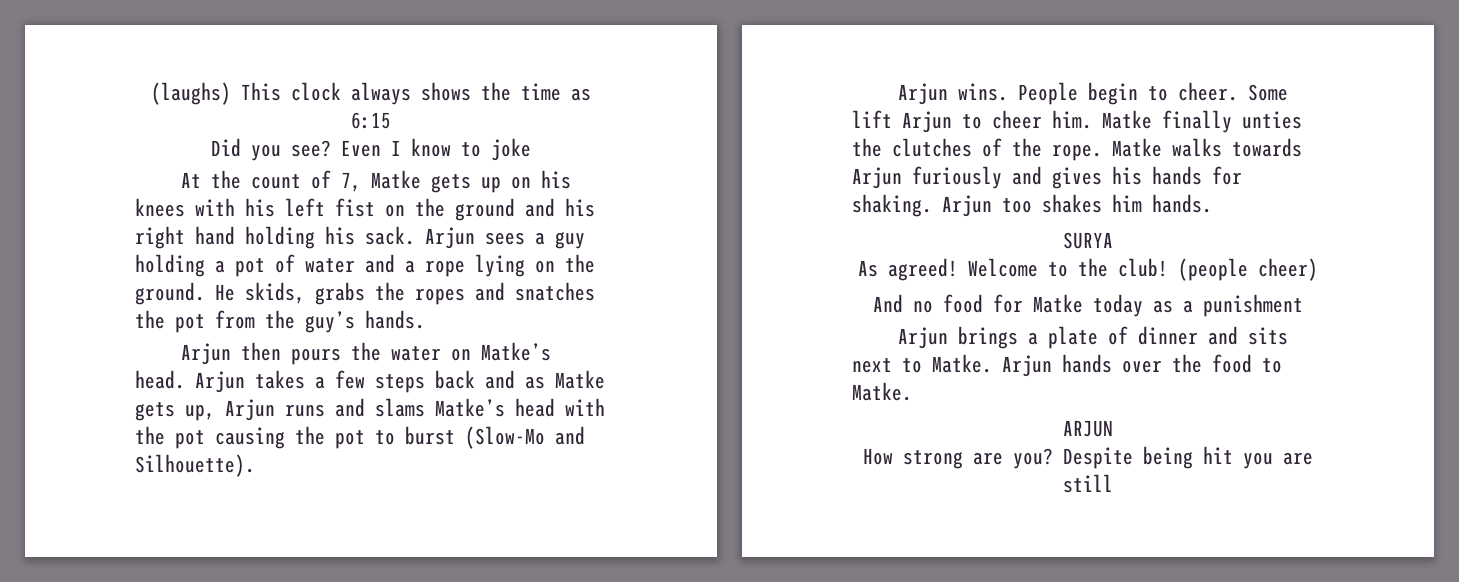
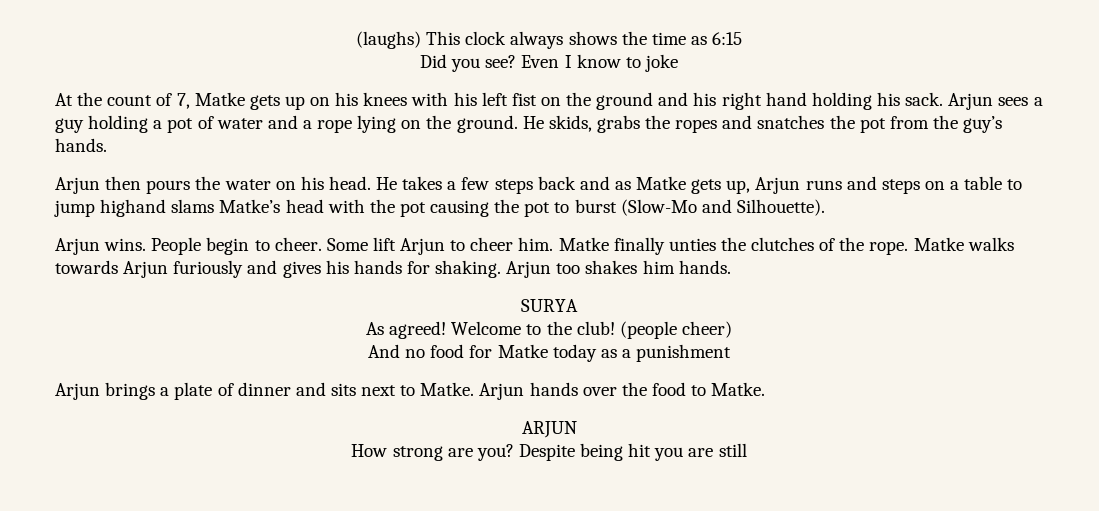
[481,342,552,361] [135,370,245,393] Matke’s head. Arjun -> [300,176,398,190] his head. He
(365, 407) none -> [881,176,1023,194] [54,199,167,217] steps on a table to jump highand

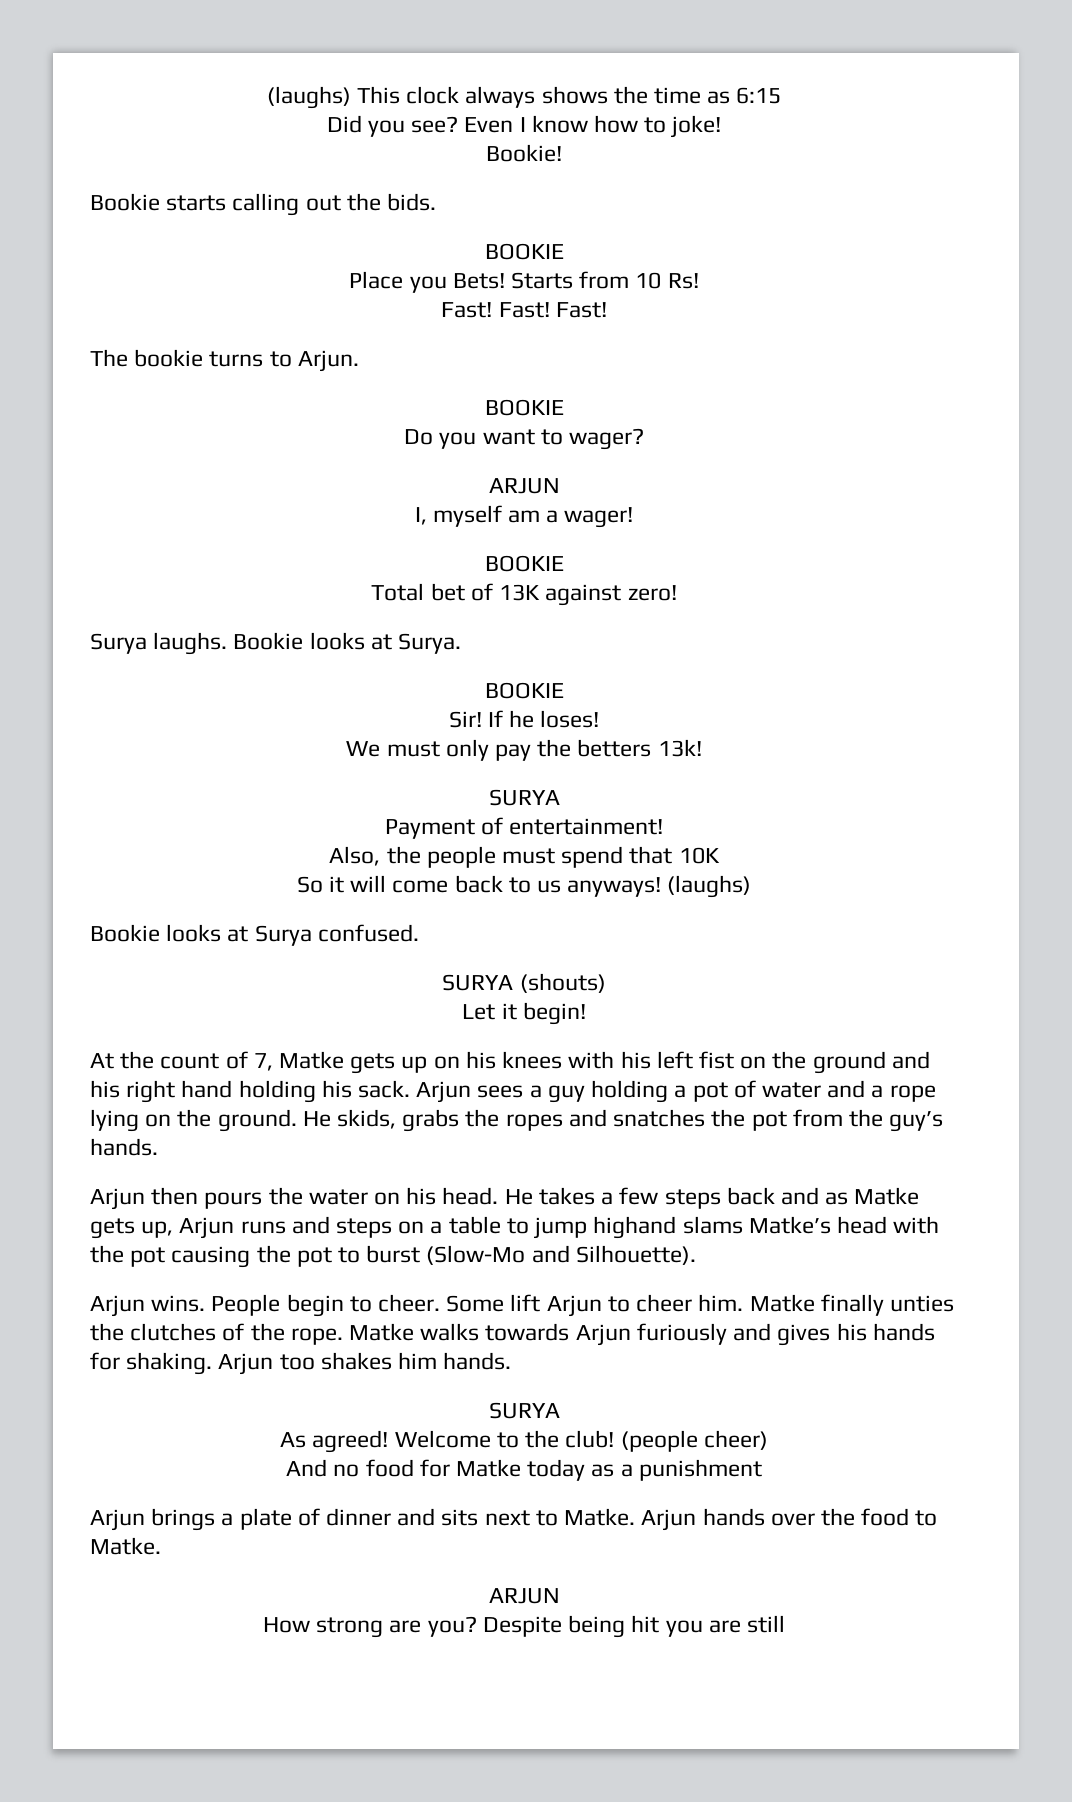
[625,54,678,72] to joke -> [593,115,722,138] [486,144,562,162] [90,193,437,216] [484,243,564,260] [349,271,699,293] [441,302,607,318] [90,349,359,372] [484,399,564,416] [404,428,644,450] [488,478,560,494] [414,505,634,528] [484,555,564,572] [371,583,677,606] [90,632,462,655] [484,682,564,699] [448,710,600,728] [346,739,702,761] [488,789,560,806] [384,817,664,839] [329,846,720,868] [296,875,752,898] [90,924,419,946] [442,973,606,993] [462,1002,586,1025] how to joke! // Bookie! // Bookie starts calling out the bids. // BOOKIE // Place you Bets! Starts from 10 Rs! // Fast! Fast! Fast! // The bookie turns to Arjun. // BOOKIE // Do you want to wager? // ARJUN // I, myself am a wager! // BOOKIE // Total bet of 13K against zero! // Surya laughs. Bookie looks at Surya. // BOOKIE // Sir! If he loses! // We must only pay the betters 13k! // SURYA // Payment of entertainment! // Also, the people must spend that 10K // So it will come back to us anyways! (laughs) // Bookie looks at Surya confused. // SURYA (shouts) // Let it begin!

